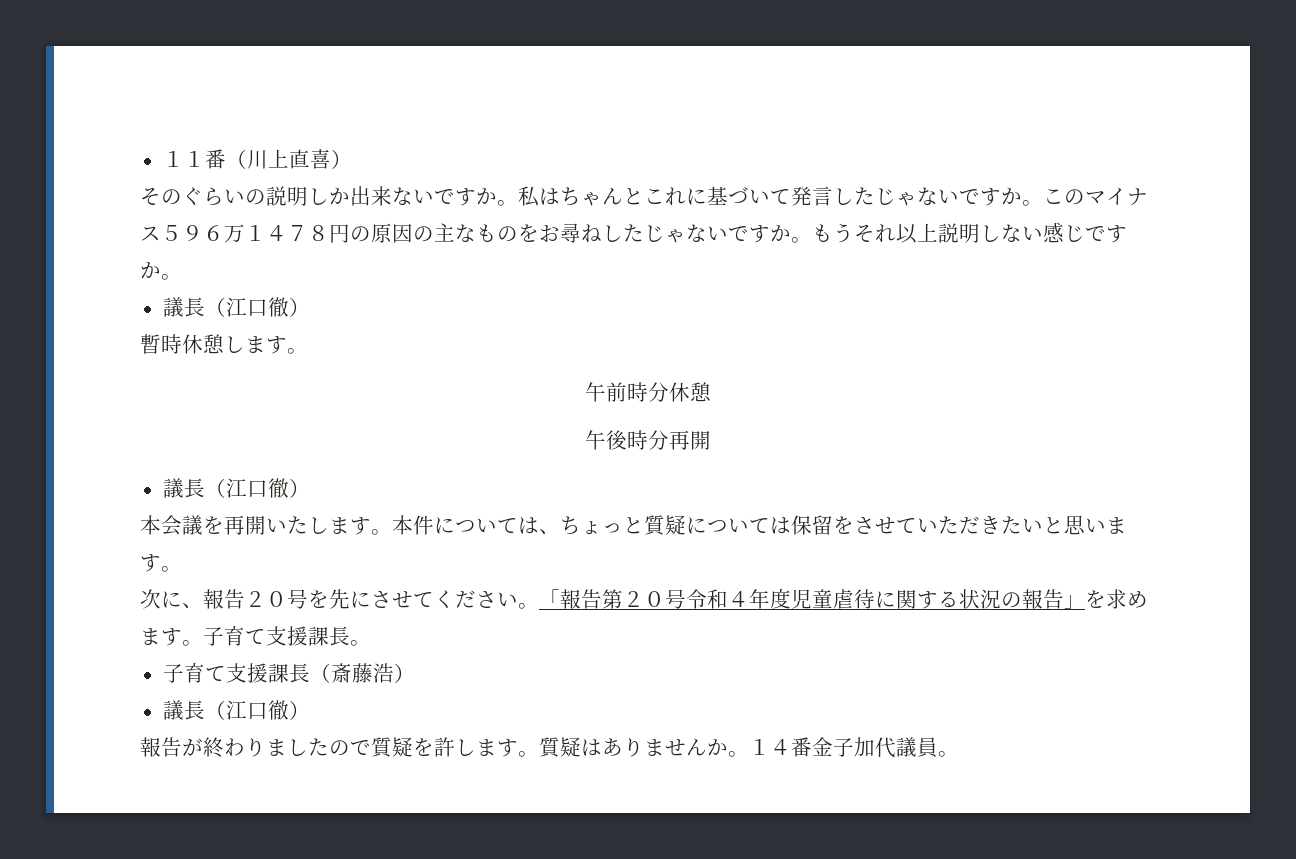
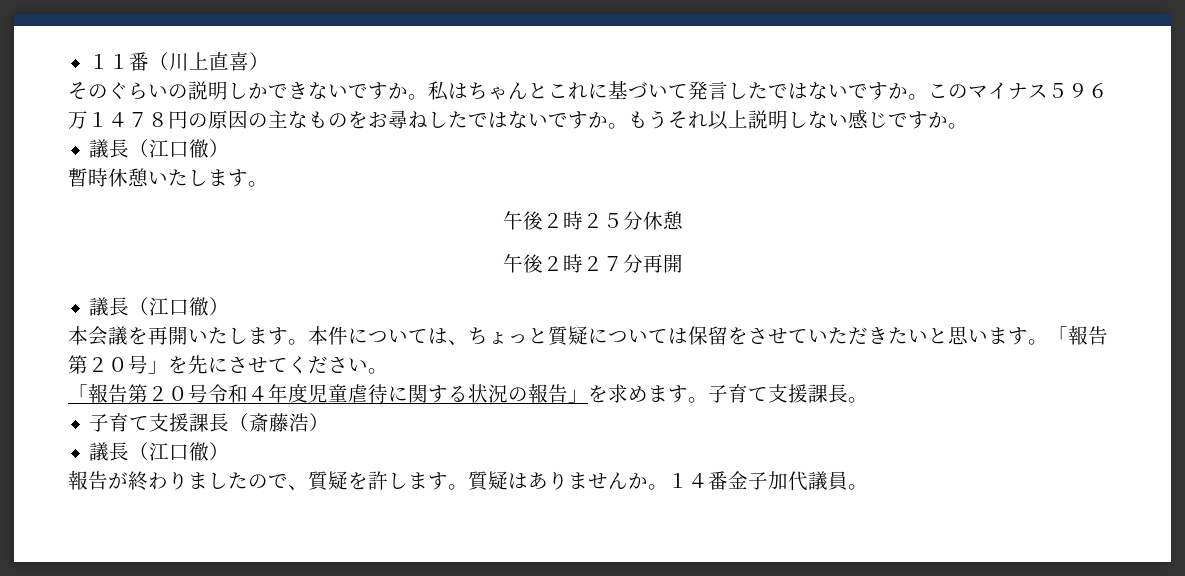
[350,186,392,206] 出来 -> [268,82,308,99] でき
[875,188,917,206] じゃ -> [768,83,808,99] では
[644,225,686,243] じゃ -> [468,112,508,128] では
(224, 344) none -> [148,169,188,186] いた
[606,382,648,402] 前時 -> [522,211,623,230] 後２時２５
[627,430,648,450] 時 -> [542,254,623,273] ２時２７
[140,589,308,609] // 次に、報告２０号 -> [1048,325,1108,345] [68,355,168,374] 「報告第２０号」
(539, 606) none -> (388, 371) //
(371, 747) none -> [288,485,308,490] 、

